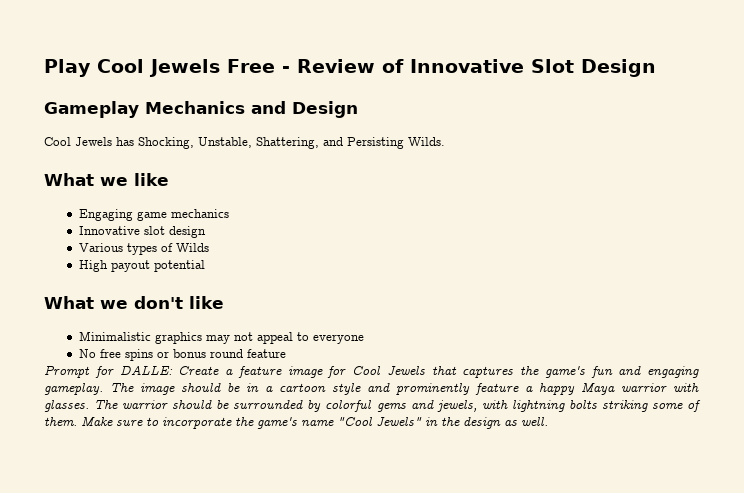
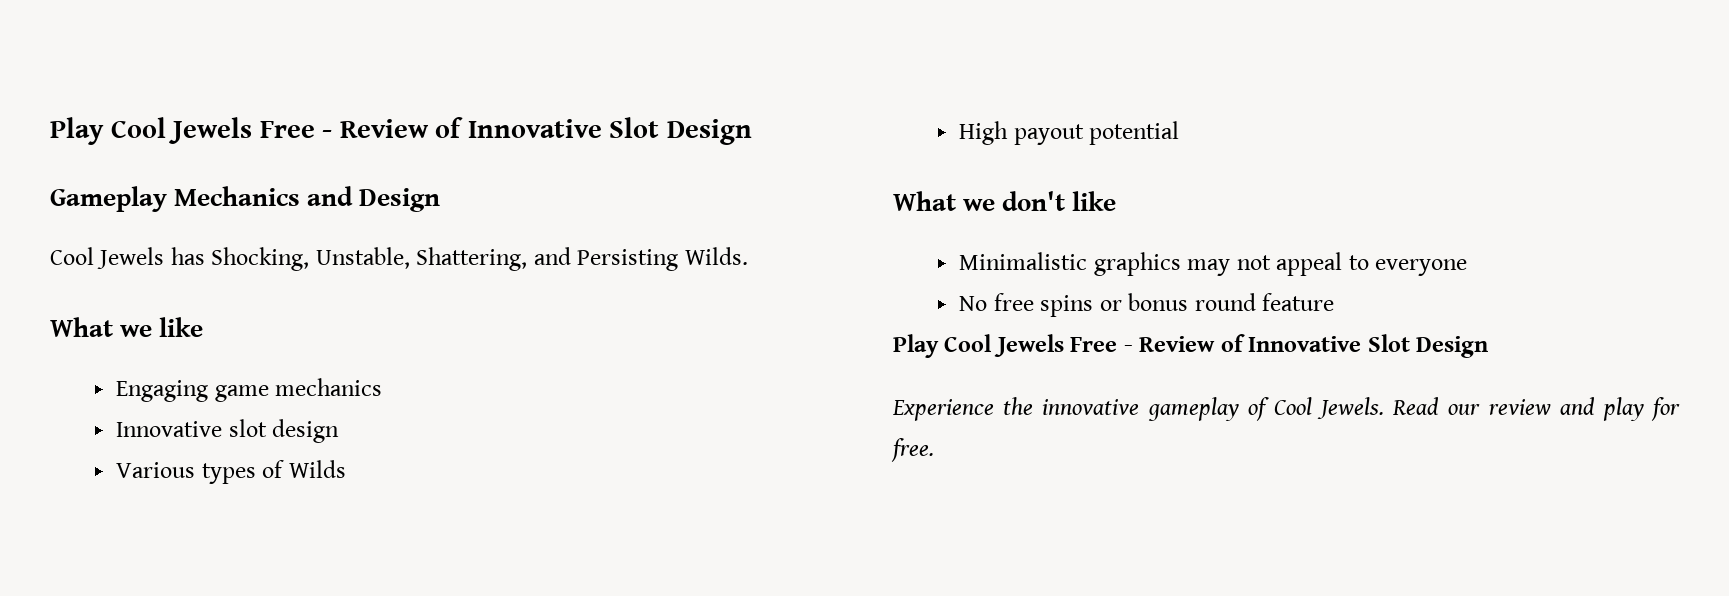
[44,365,699,378] [44,382,699,395] [44,400,701,412] [44,416,548,429] Prompt for DALLE: Create a feature image for Cool Jewels that captures the game's fun and engaging gameplay. The image should be in a cartoon style and prominently feature a happy Maya warrior with glasses. The warrior should be surrounded by colorful gems and jewels, with lightning bolts striking some of them. Make sure to incorporate the game's name "Cool Jewels" in the design as well. -> [893,334,1489,358] [892,397,1680,421] [891,438,934,462] Play Cool Jewels Free - Review of Innovative Slot Design // Experience the innovative gameplay of Cool Jewels. Read our review and play for free.

